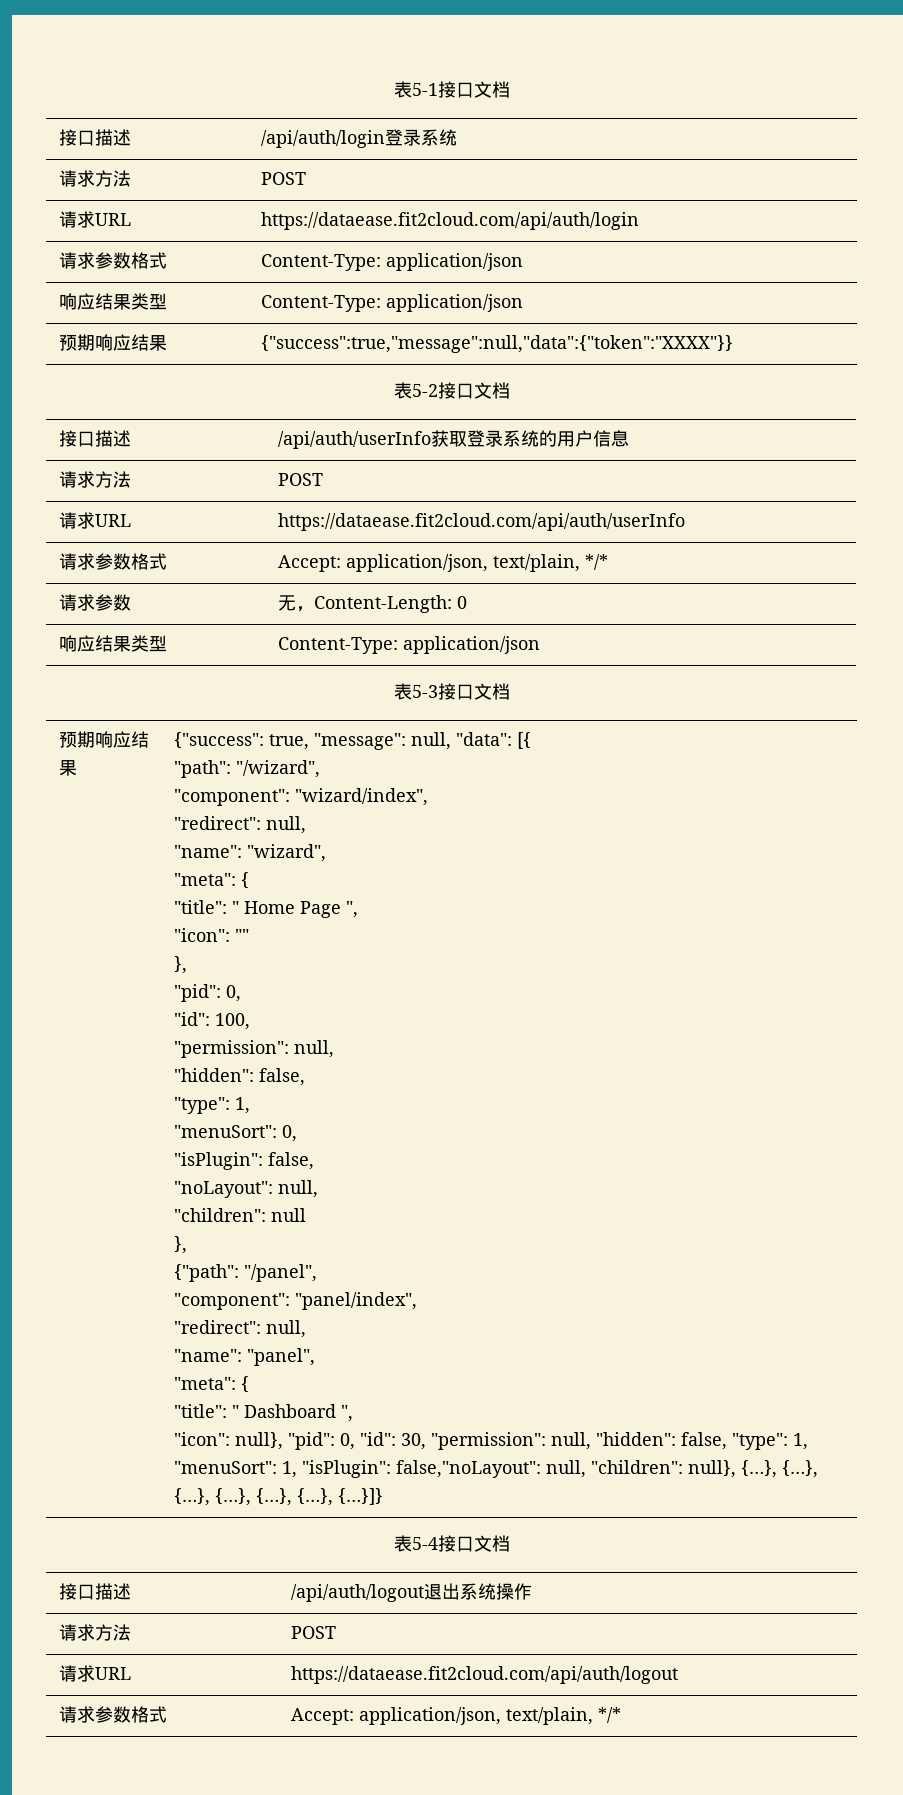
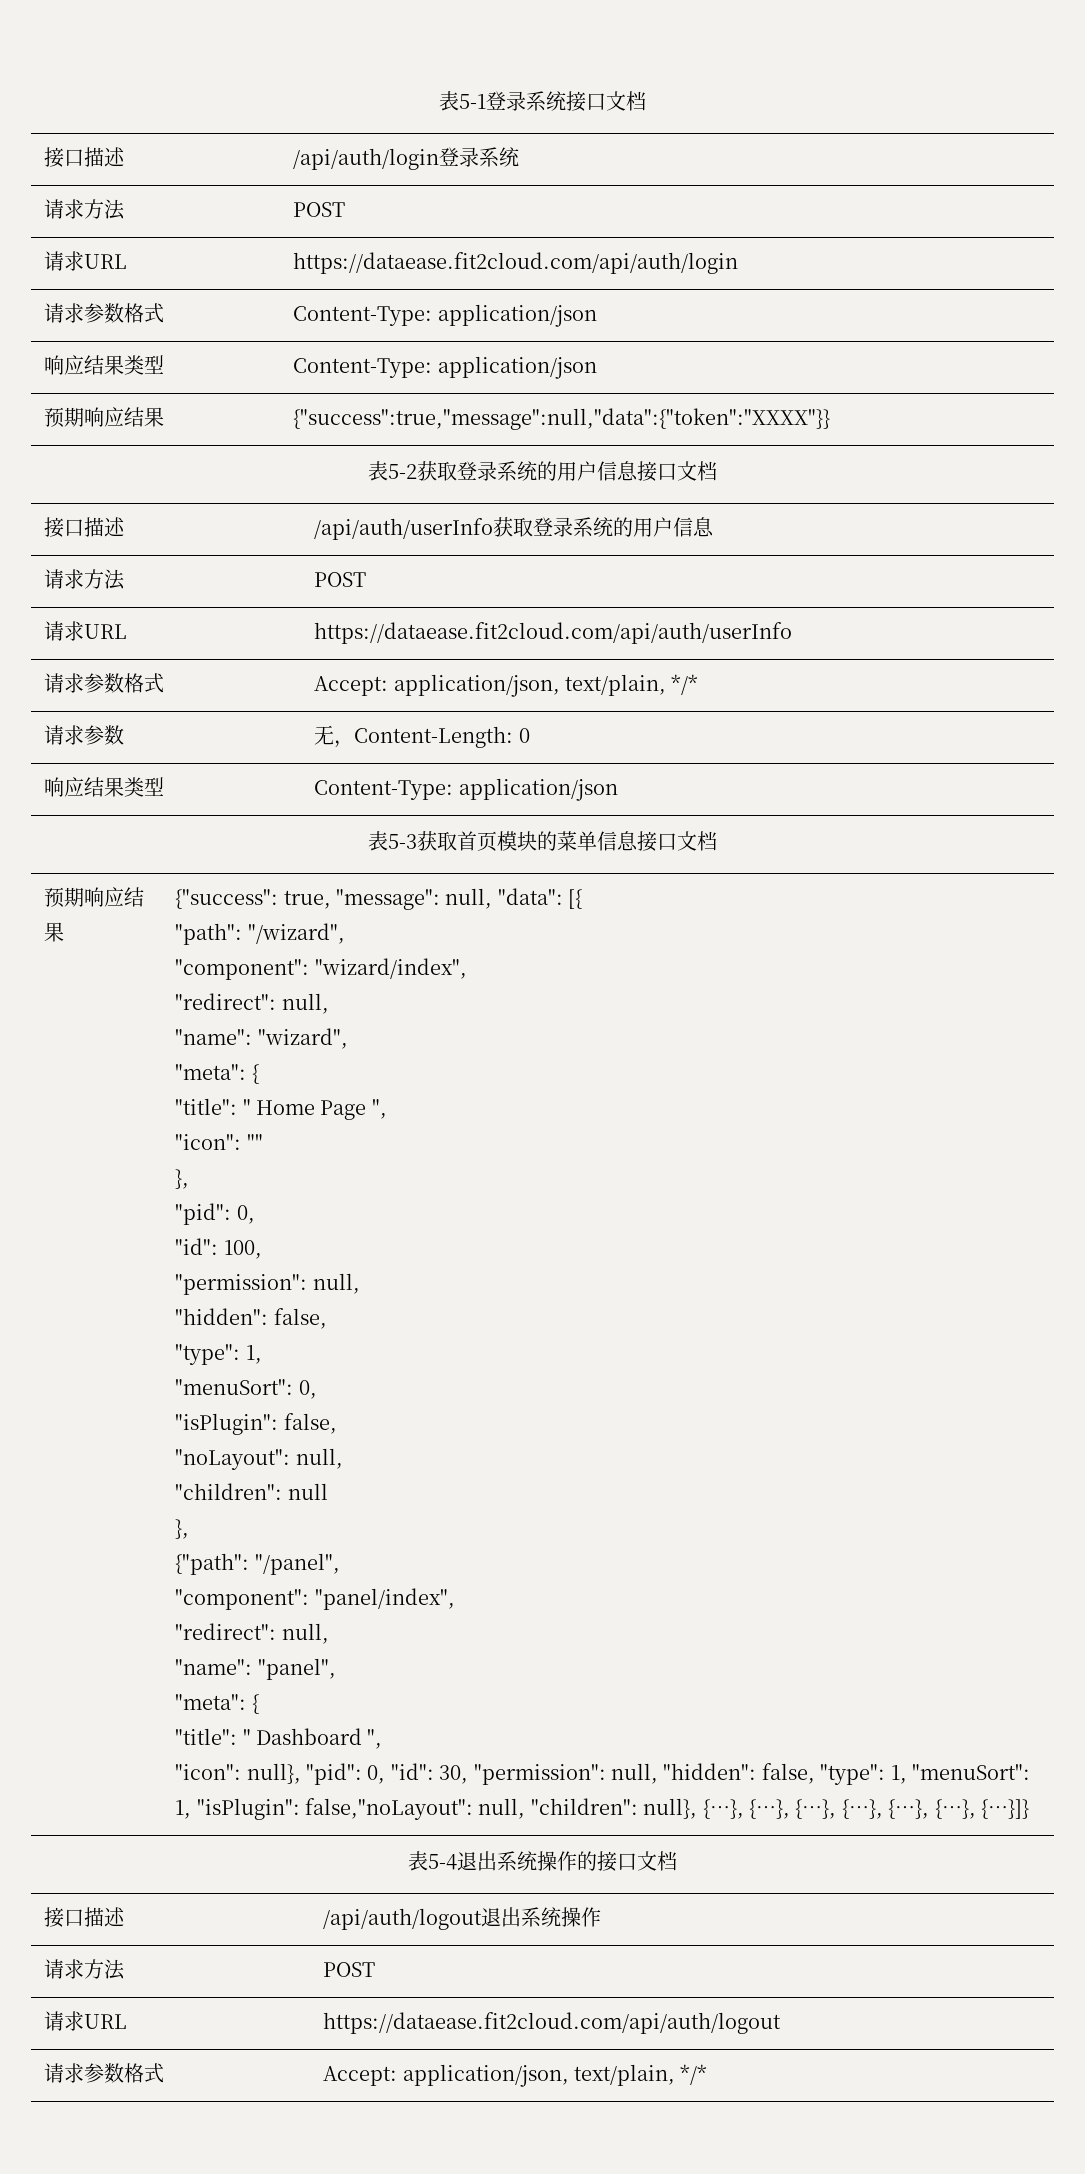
(438, 89) none -> [486,91,566,111] 登录系统
(438, 390) none -> [417,461,638,481] 获取登录系统的用户信息
(438, 691) none -> [417,831,638,851] 获取首页模块的菜单信息
(438, 1543) none -> [457,1851,597,1871] 退出系统操作的

